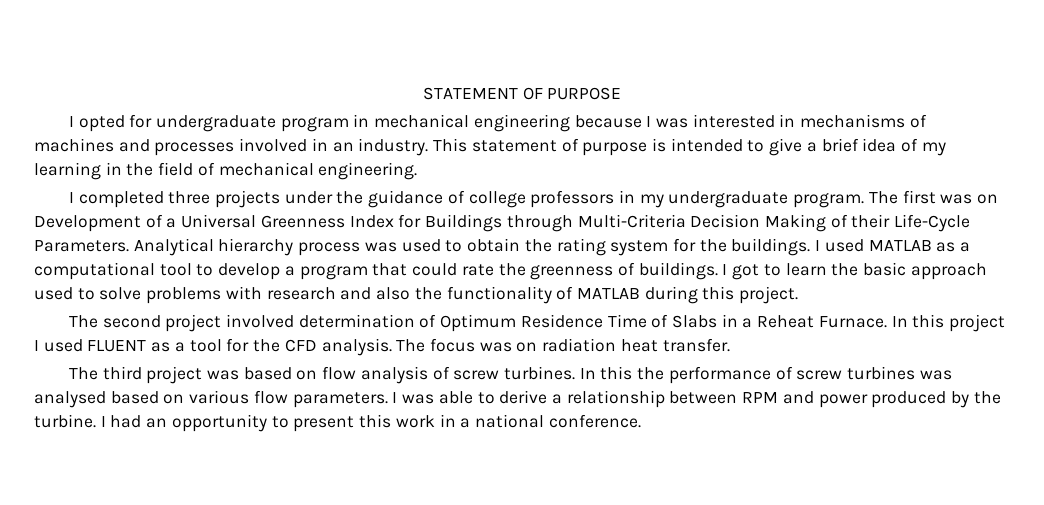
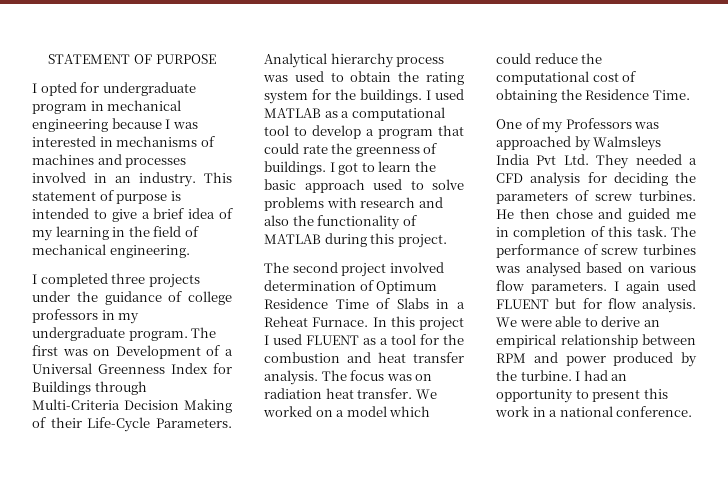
[284,339,317,352] CFD -> [264,352,464,363] combustion and heat transfer
[68,366,665,384] // The third project was based on flow analysis of screw turbines. In this the -> [415,389,437,399] [263,406,431,417] [496,53,603,64] [496,71,637,85] [496,89,690,103] [496,118,660,133] [496,136,662,151] [496,154,697,169] [496,172,696,187] [496,190,696,204] [496,208,696,222] [496,226,696,240] We worked on a model which could reduce the computational cost of obtaining the Residence Time. // One of my Professors was approached by Walmsleys India Pvt Ltd. They needed a CFD analysis for deciding the parameters of screw turbines. He then chose and guided me in completion of this task. The
[402,394,435,404] was -> [626,280,696,294] [496,298,696,313] [496,317,552,327] again used FLUENT but for flow analysis. We were
[551,394,562,404] a -> [643,320,660,327] [496,334,556,348] an empirical

